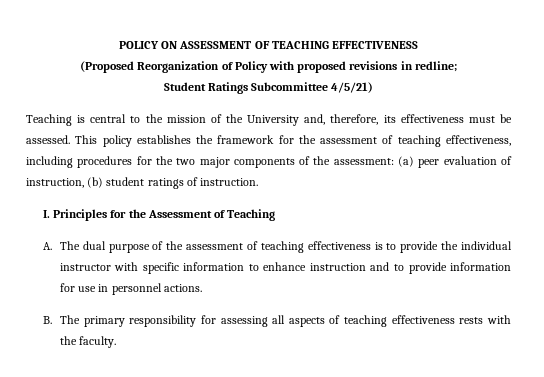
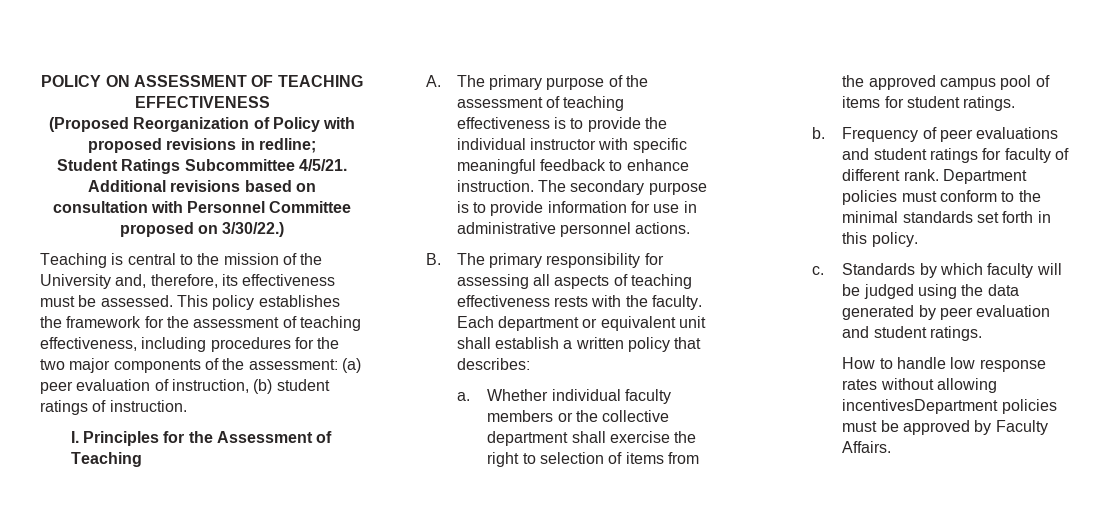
[331,82,374,93] 4/5/21) -> [298,159,347,171] [88,180,316,192] [52,201,352,213] [119,222,285,237] 4/5/21. Additional revisions based on consultation with Personnel Committee proposed on 3/30/22.)
[82,241,106,250] dual -> [488,75,542,90] primary
[183,262,390,271] information to enhance instruction and -> [456,159,689,174] [456,180,707,195] [456,201,469,213] meaningful feedback to enhance instruction. The secondary purpose is
(109, 288) none -> [456,222,556,234] administrative
(117, 342) none -> [456,316,706,331] [456,337,702,352] [456,358,530,370] [456,389,672,404] [487,410,670,422] [487,431,697,446] [487,452,700,467] [842,75,1050,90] [842,96,1016,111] [811,127,1059,142] [842,148,1070,163] [842,169,1028,184] [842,190,1041,205] [842,211,1051,223] [842,232,918,247] [811,263,1062,278] [842,284,1019,299] [842,305,1051,320] [842,326,983,341] [842,357,1046,372] [842,378,998,393] [842,399,1057,414] [842,420,1048,435] [842,441,892,453] Each department or equivalent unit shall establish a written policy that describes: // a. Whether individual faculty members or the collective department shall exercise the right to selection of items from the approved campus pool of items for student ratings. // b. Frequency of peer evaluations and student ratings for faculty of different rank. Department policies must conform to the minimal standards set forth in this policy. // c. Standards by which faculty will be judged using the data generated by peer evaluation and student ratings. // How to handle low response rates without allowing incentivesDepartment policies must be approved by Faculty Affairs.

